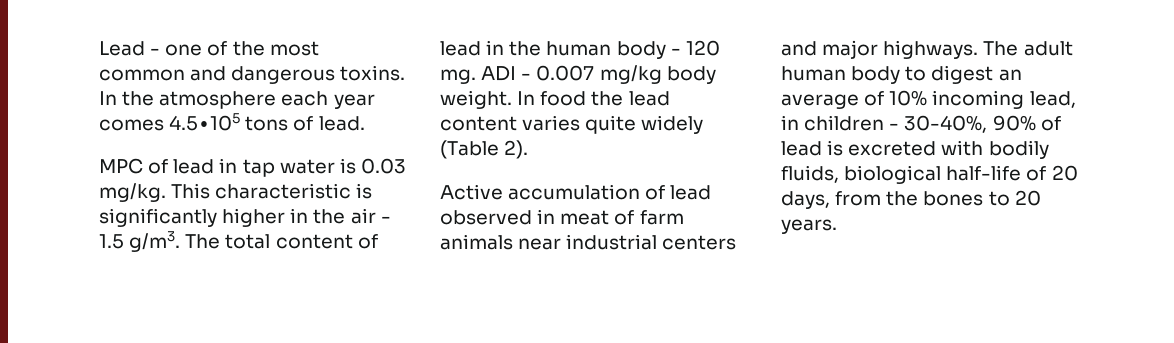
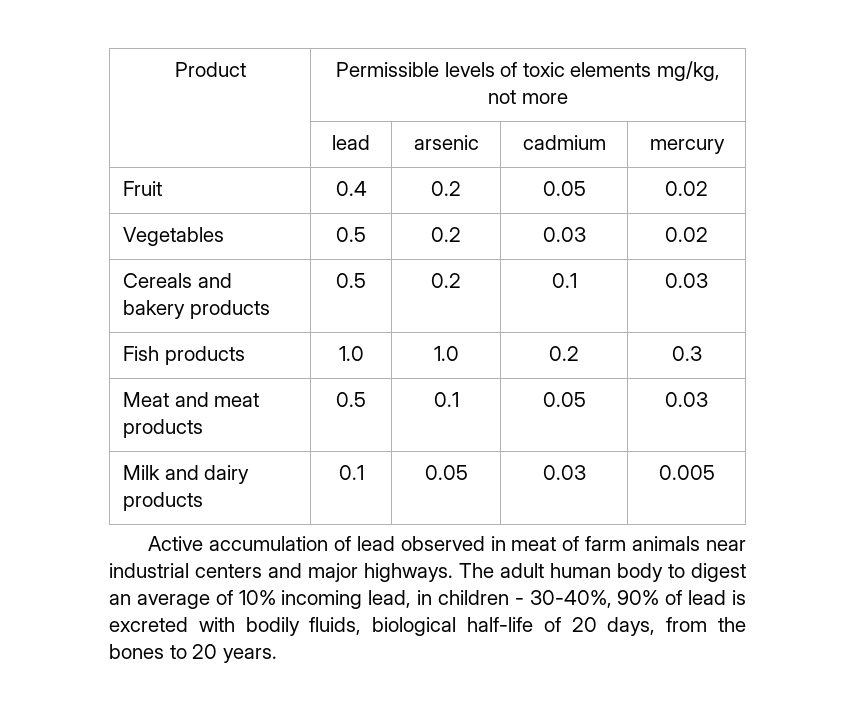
[99,41,319,56] [99,65,406,84] [99,91,375,109] [99,113,365,131] [99,158,406,177] [99,183,373,202] [99,208,391,227] [99,231,378,252] [440,40,720,59] [440,65,716,84] [440,90,670,109] [440,115,704,134] [440,140,529,159] Lead - one of the most common and dangerous toxins. In the atmosphere each year comes 4.5∙105 tons of lead. // MPC of lead in tap water is 0.03 mg/kg. This characteristic is significantly higher in the air - 1.5 g/m3. The total content of lead in the human body - 120 mg. ADI - 0.007 mg/kg body weight. In food the lead content varies quite widely (Table 2). -> [174,62,246,77] [336,61,720,81] [488,90,568,104] [332,135,370,150] [413,135,479,150] [522,135,606,150] [649,139,725,154] [123,181,163,196] [335,181,367,196] [431,181,461,196] [542,181,586,196] [665,181,708,196] [123,227,225,246] [336,227,366,242] [431,227,461,242] [542,227,586,242] [665,227,708,242] [123,273,232,288] [123,300,270,319] [336,273,366,288] [431,273,461,288] [551,273,577,288] [665,273,708,288] [123,346,245,365] [338,346,364,361] [433,346,459,361] [549,346,579,361] [671,346,702,361] [123,392,260,407] [123,419,204,438] [336,392,366,407] [433,392,459,407] [542,392,586,407] [665,392,708,407] [123,465,250,484] [123,492,204,511] [338,465,364,480] [424,465,468,480] [542,465,586,480] [658,465,715,480] Product | Permissible levels of toxic elements mg/kg, not more // | lead | arsenic | cadmium | mercury // Fruit | 0.4 | 0.2 | 0.05 | 0.02 // Vegetables | 0.5 | 0.2 | 0.03 | 0.02 // Cereals and bakery products | 0.5 | 0.2 | 0.1 | 0.03 // Fish products | 1.0 | 1.0 | 0.2 | 0.3 // Meat and meat products | 0.5 | 0.1 | 0.05 | 0.03 // Milk and dairy products | 0.1 | 0.05 | 0.03 | 0.005

